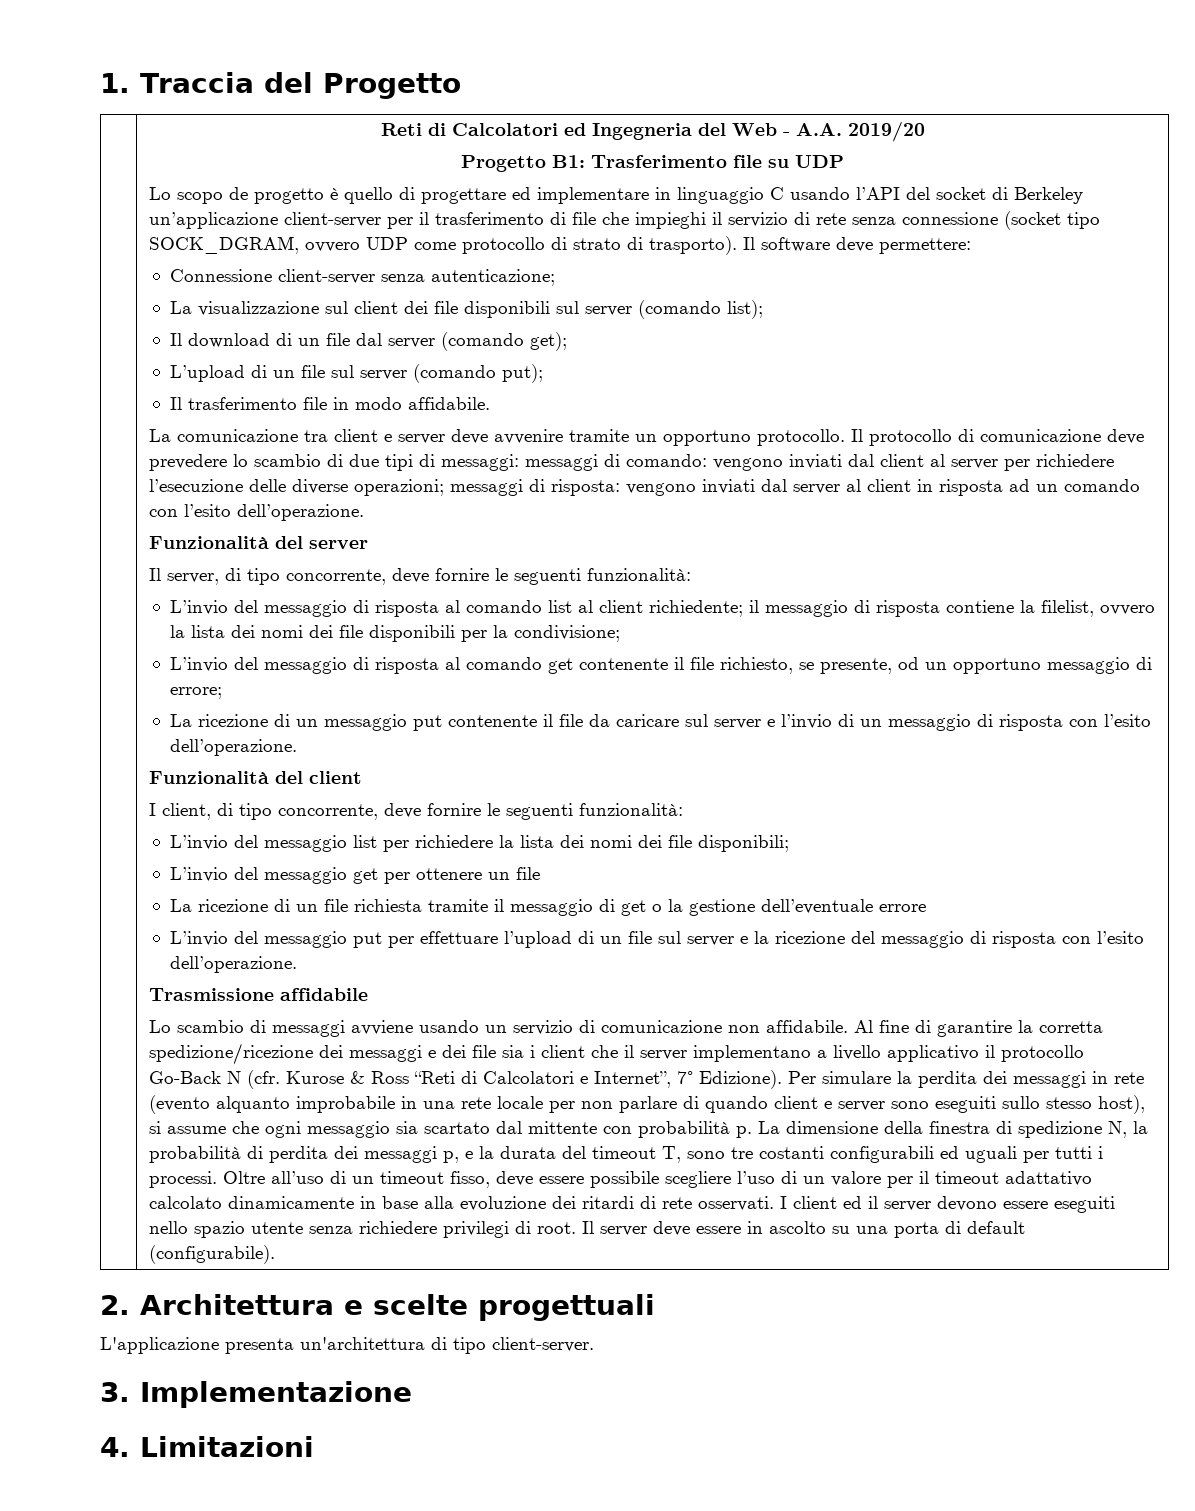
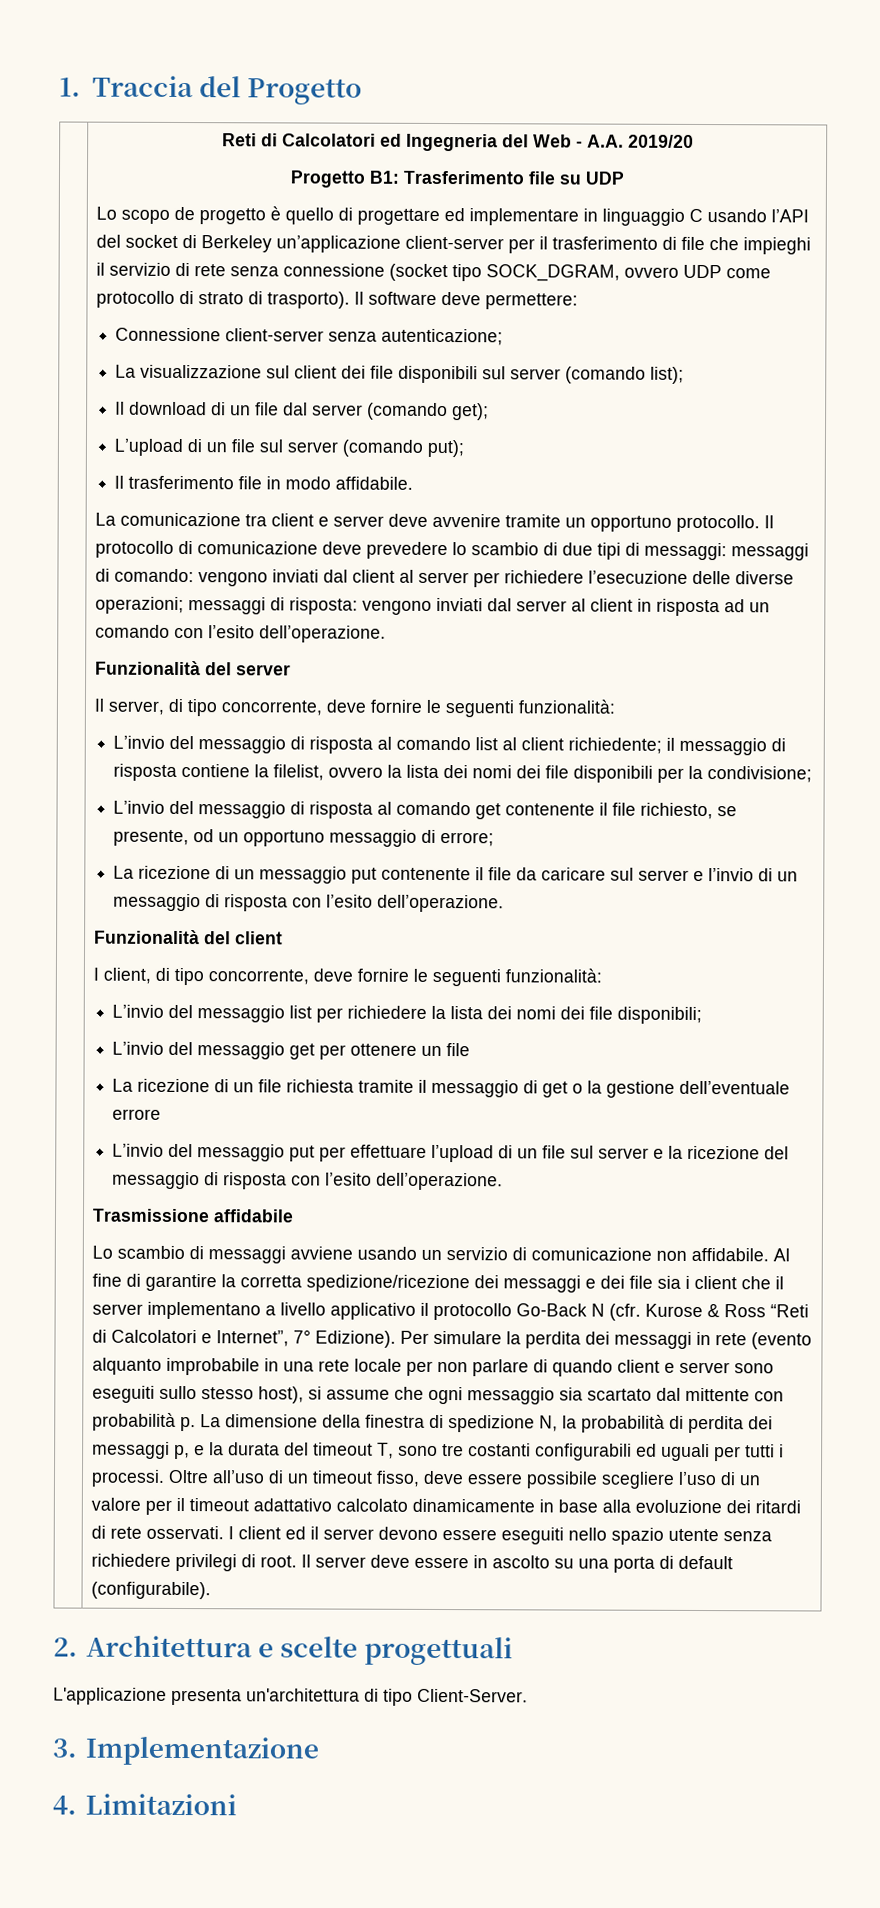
[492,1337,594,1352] client-server. -> [417,1688,528,1703] Client-Server.

